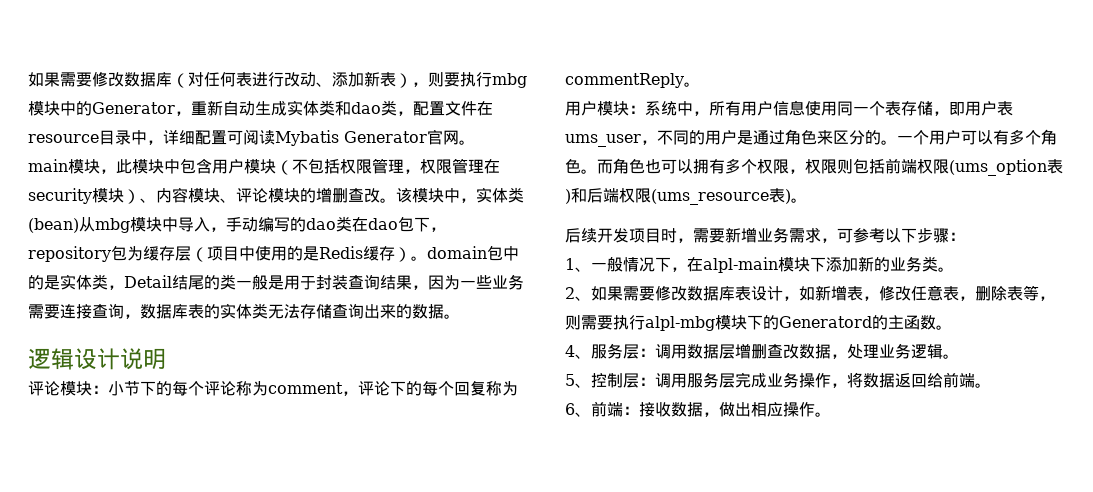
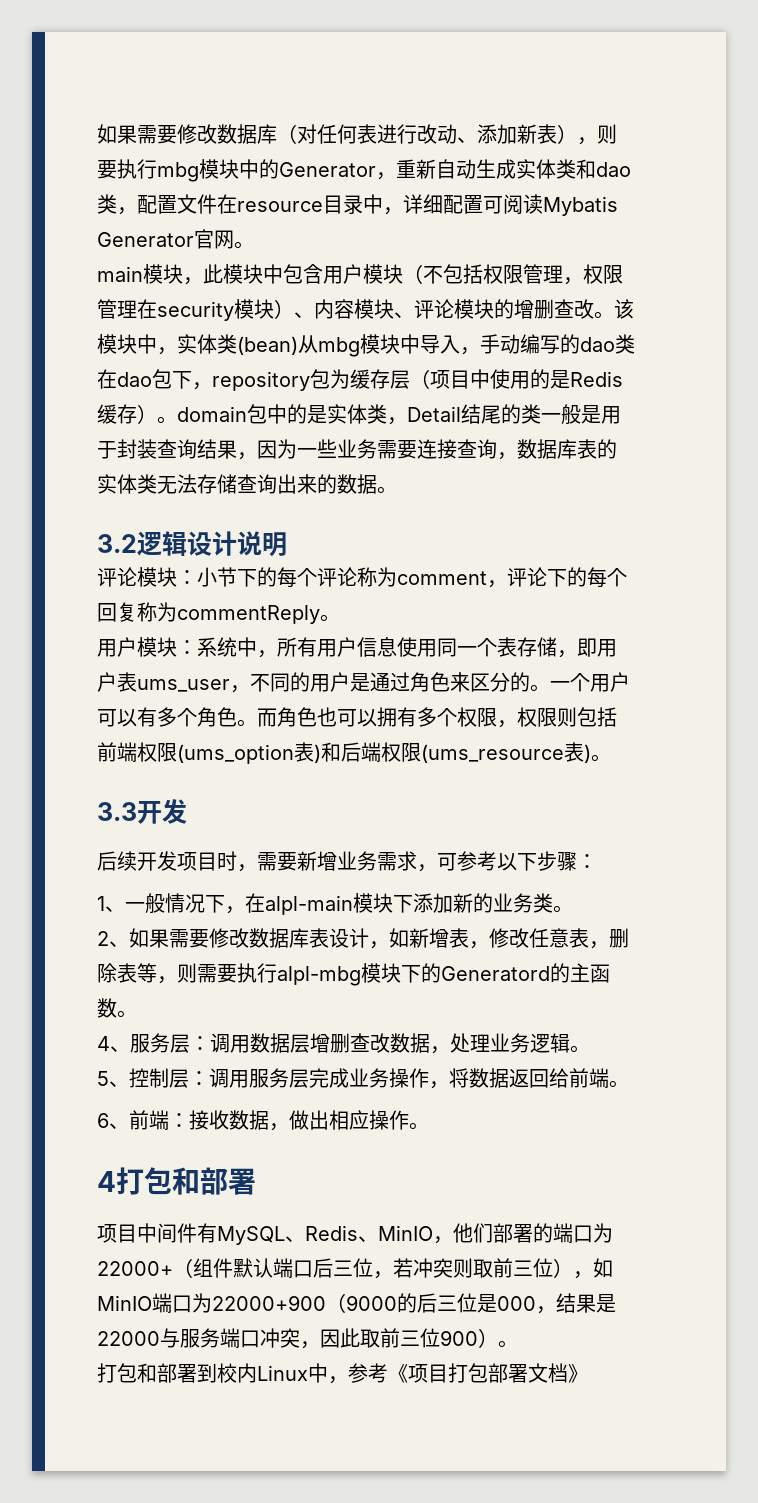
(460, 316) none -> [97,534,137,553] 3.2
(807, 200) none -> [97,799,187,824] // 3.3开发
(831, 414) none -> [97,1167,256,1195] [97,1223,613,1245] [97,1258,613,1279] [97,1293,616,1314] [97,1328,518,1349] [97,1363,588,1384] // 4打包和部署 // 项目中间件有MySQL、Redis、MinIO，他们部署的端口为22000+（组件默认端口后三位，若冲突则取前三位），如MinIO端口为22000+900（9000的后三位是000，结果是22000与服务端口冲突，因此取前三位900）。 // 打包和部署到校内Linux中，参考《项目打包部署文档》

